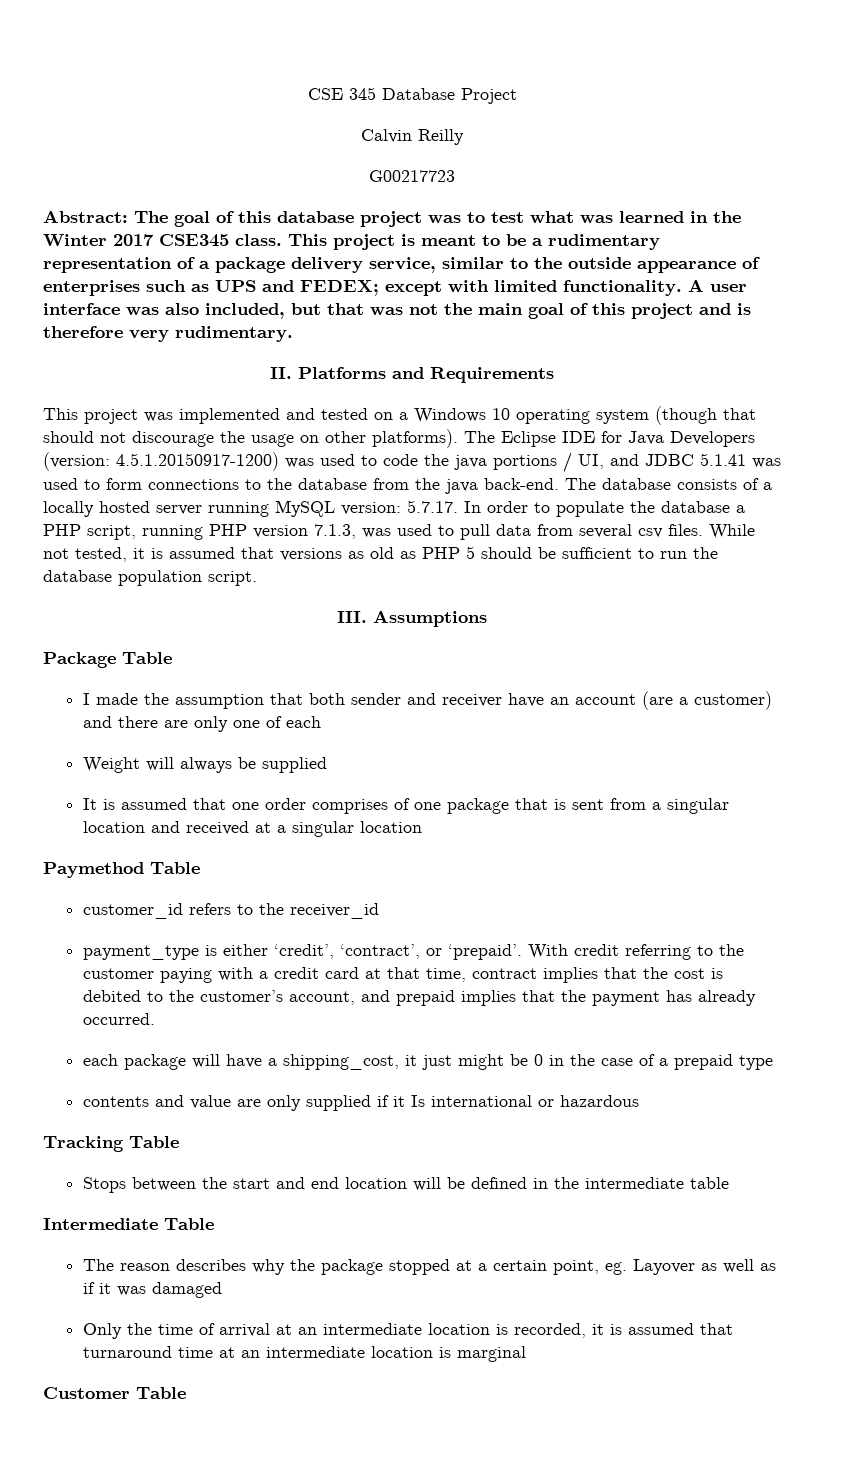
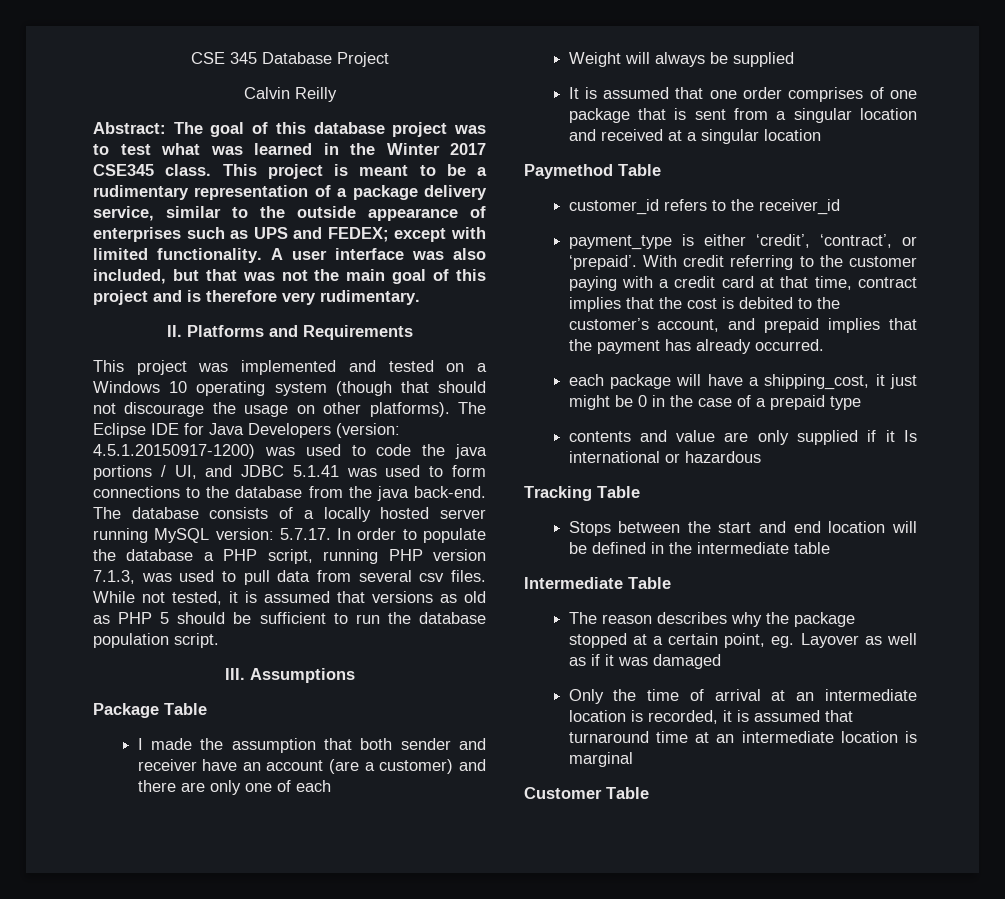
[369,170,455,182] // G00217723 -> (337, 94) none

